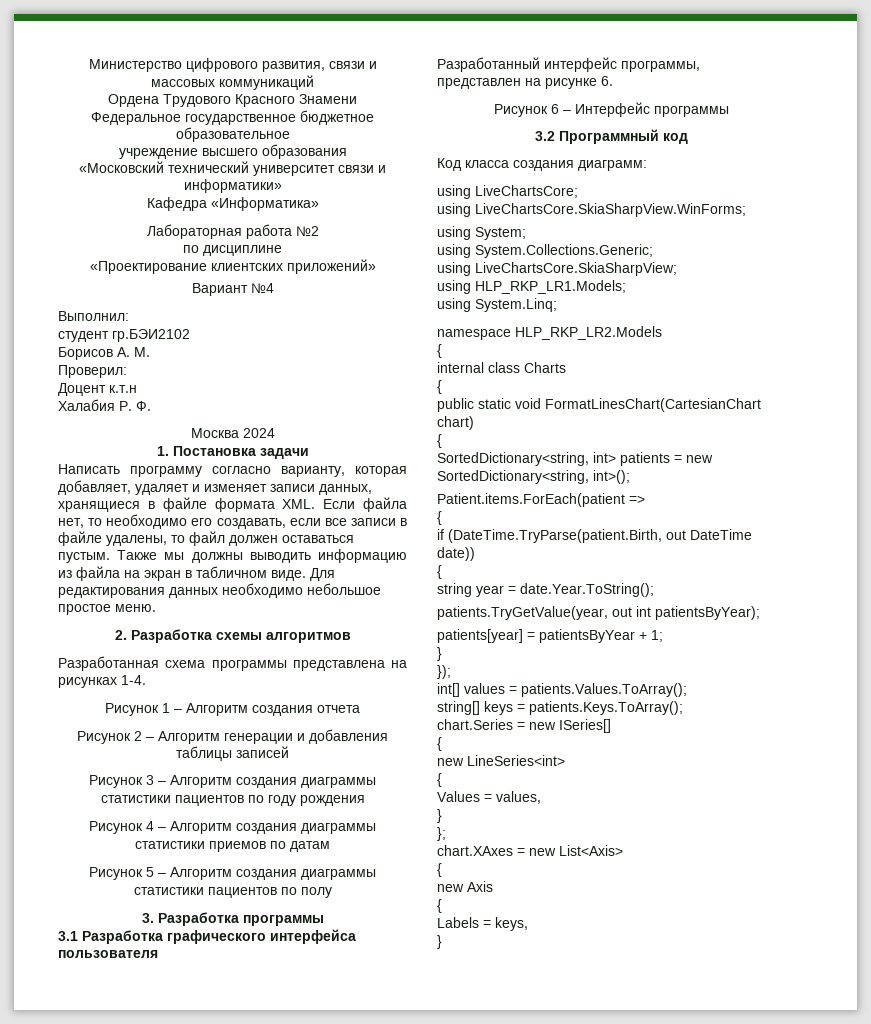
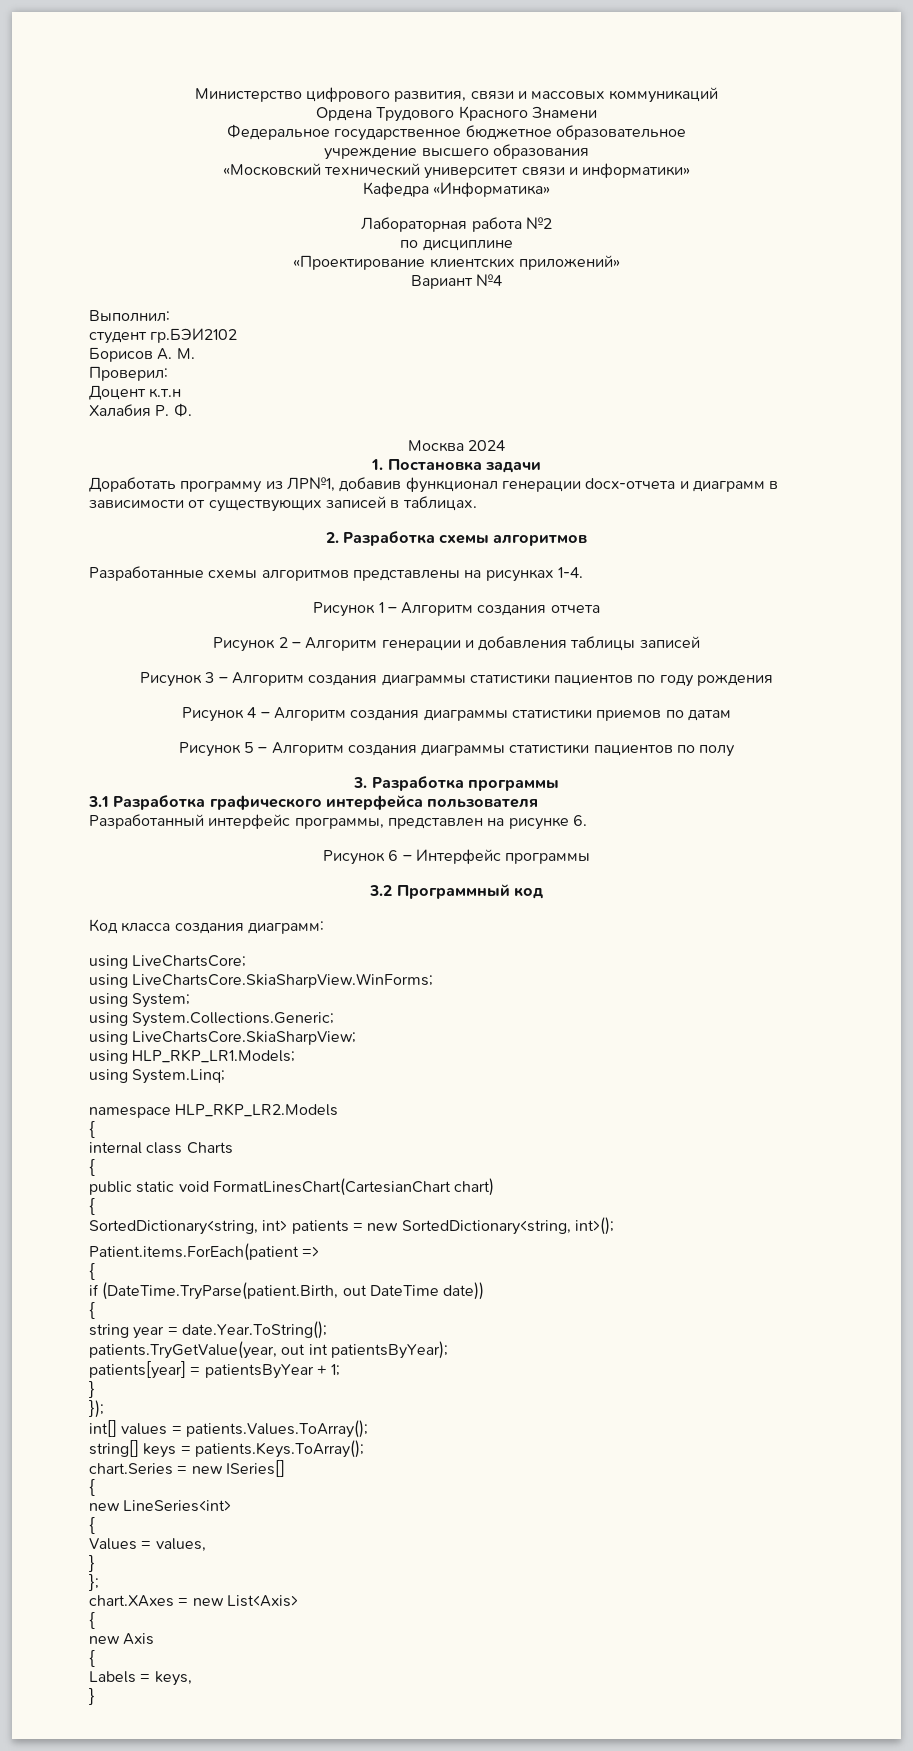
[58,464,407,477] [58,480,372,495] [58,497,407,512] [58,514,407,529] [58,531,354,546] [58,549,407,563] [58,566,335,581] [58,583,381,598] [58,604,156,615] Написать программу согласно варианту, которая добавляет, удаляет и изменяет записи данных, хранящиеся в файле формата XML. Если файла нет, то необходимо его создавать, если все записи в файле удалены, то файл должен оставаться пустым. Также мы должны выводить информацию из файла на экран в табличном виде. Для редактирования данных необходимо небольшое простое меню. -> [89,477,779,493] [89,496,477,512] Доработать программу из ЛР№1, добавив функционал генерации docx-отчета и диаграмм в зависимости от существующих записей в таблицах.
[58,656,385,671] Разработанная схема программы представлена -> [89,566,460,581] Разработанные схемы алгоритмов представлены

